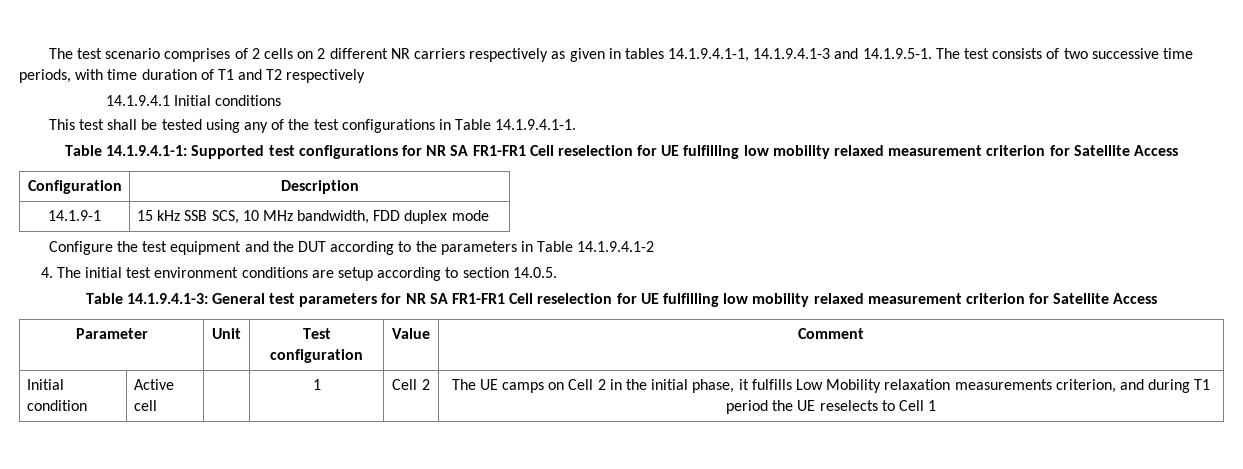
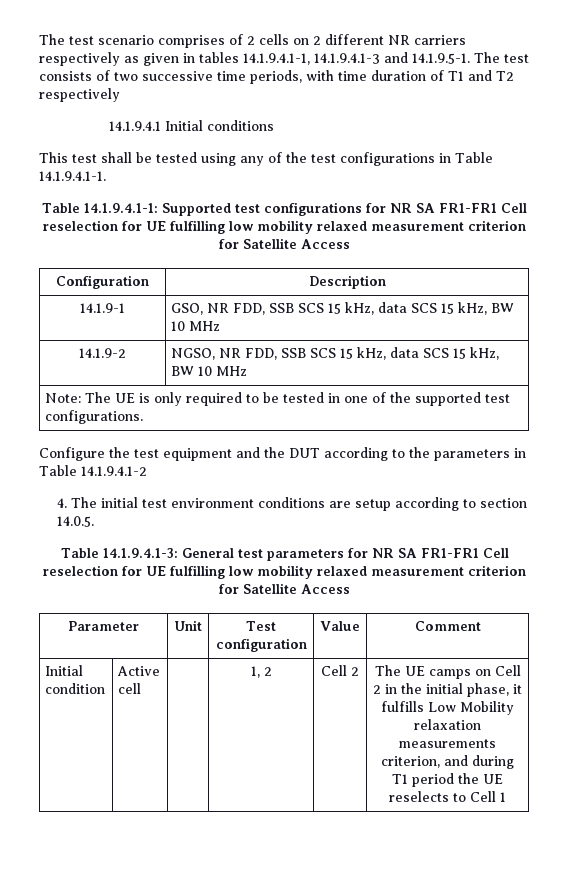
[136,210,489,224] 15 kHz SSB SCS, 10 MHz bandwidth, FDD duplex mode -> [171,302,515,315] [171,321,221,331] [79,348,126,358] [171,347,500,360] [171,366,248,376] [45,392,511,406] [45,410,144,424] GSO, NR FDD, SSB SCS 15 kHz, data SCS 15 kHz, BW 10 MHz // 14.1.9-2 | NGSO, NR FDD, SSB SCS 15 kHz, data SCS 15 kHz, BW 10 MHz // Note: The UE is only required to be tested in one of the supported test configurations.
[312,379,321,390] 1 -> [250,666,272,678] 1, 2

